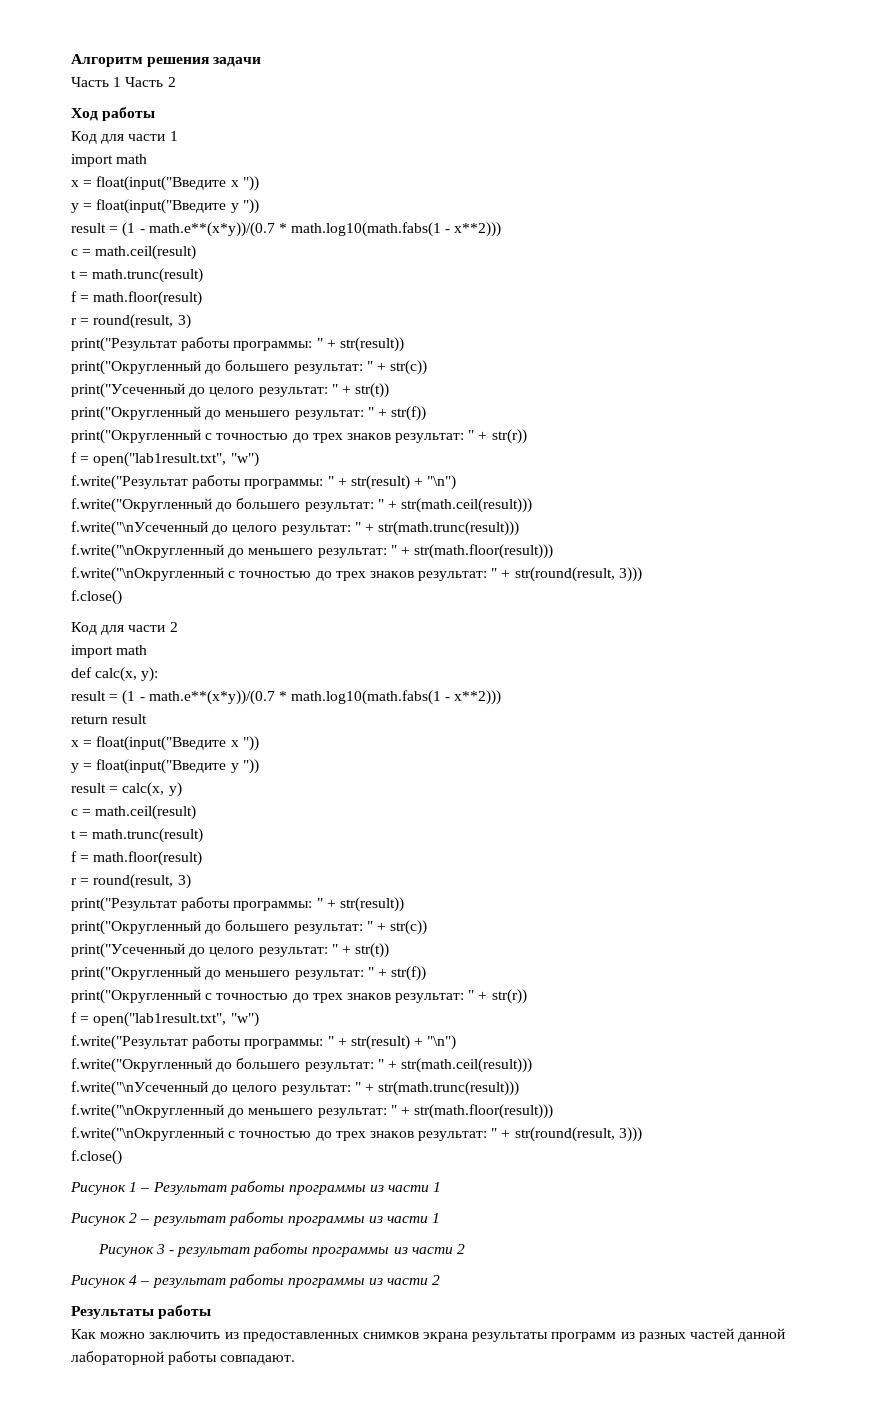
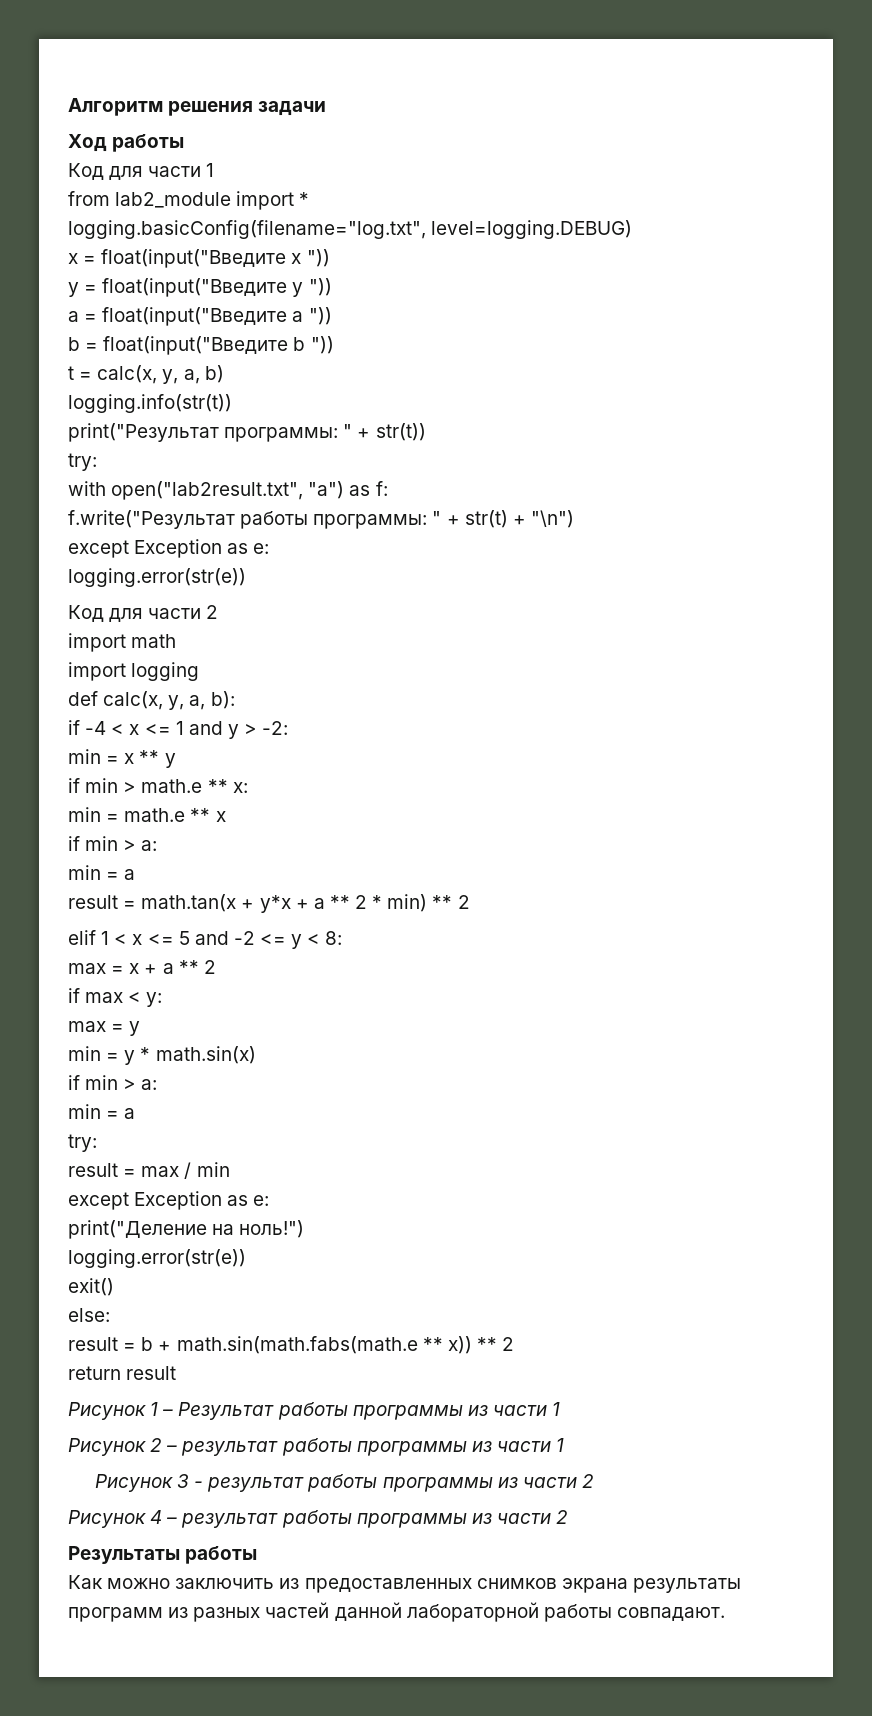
[71,77,176,87] // Часть 1 Часть 2 -> (327, 108) none
[71,154,148,167] import math -> [68,191,310,210] [68,220,633,239] from lab2_module import * // logging.basicConfig(filename="log.txt", level=logging.DEBUG)
[71,222,502,237] [71,245,197,260] [71,268,204,283] [71,291,203,306] [71,314,191,329] [71,337,404,352] [71,360,428,375] [71,383,390,398] [71,406,427,421] [71,429,527,444] [71,452,259,467] [71,475,457,490] [71,498,533,513] [71,521,520,536] [71,544,554,559] [71,567,642,582] [71,590,122,605] result = (1 - math.e**(x*y))/(0.7 * math.log10(math.fabs(1 - x**2))) // c = math.ceil(result) // t = math.trunc(result) // f = math.floor(result) // r = round(result, 3) // print("Результат работы программы: " + str(result)) // print("Округленный до большего результат: " + str(c)) // print("Усеченный до целого результат: " + str(t)) // print("Округленный до меньшего результат: " + str(f)) // print("Округленный с точностью до трех знаков результат: " + str(r)) // f = open("lab1result.txt", "w") // f.write("Результат работы программы: " + str(result) + "\n") // f.write("Округленный до большего результат: " + str(math.ceil(result))) // f.write("\nУсеченный до целого результат: " + str(math.trunc(result))) // f.write("\nОкругленный до меньшего результат: " + str(math.floor(result))) // f.write("\nОкругленный с точностью до трех знаков результат: " + str(round(result, 3))) // f.close() -> [68,307,332,326] [68,336,334,355] [68,365,224,384] [68,394,232,413] [68,423,426,442] [68,453,97,471] [68,481,388,500] [68,510,574,529] [68,539,270,558] [68,568,246,587] a = float(input("Введите a ")) // b = float(input("Введите b ")) // t = calc(x, y, a, b) // logging.info(str(t)) // print("Результат программы: " + str(t)) // try: // with open("lab2result.txt", "a") as f: // f.write("Результат работы программы: " + str(t) + "\n") // except Exception as e: // logging.error(str(e))
(148, 650) none -> [68,662,200,681] // import logging
[141,667,159,682] [71,690,502,705] [71,714,148,724] [71,736,259,751] [71,759,259,774] [71,782,182,797] [71,805,197,820] [71,828,204,843] [71,851,203,866] [71,874,191,889] [71,897,404,912] [71,920,428,935] [71,943,390,958] [71,966,427,981] [71,989,527,1004] [71,1012,259,1027] [71,1035,457,1050] [71,1058,533,1073] [71,1081,520,1096] [71,1104,554,1119] [71,1127,642,1142] [71,1150,122,1165] y): // result = (1 - math.e**(x*y))/(0.7 * math.log10(math.fabs(1 - x**2))) // return result // x = float(input("Введите x ")) // y = float(input("Введите y ")) // result = calc(x, y) // c = math.ceil(result) // t = math.trunc(result) // f = math.floor(result) // r = round(result, 3) // print("Результат работы программы: " + str(result)) // print("Округленный до большего результат: " + str(c)) // print("Усеченный до целого результат: " + str(t)) // print("Округленный до меньшего результат: " + str(f)) // print("Округленный с точностью до трех знаков результат: " + str(r)) // f = open("lab1result.txt", "w") // f.write("Результат работы программы: " + str(result) + "\n") // f.write("Округленный до большего результат: " + str(math.ceil(result))) // f.write("\nУсеченный до целого результат: " + str(math.trunc(result))) // f.write("\nОкругленный до меньшего результат: " + str(math.floor(result))) // f.write("\nОкругленный с точностью до трех знаков результат: " + str(round(result, 3))) // f.close() -> [168,691,235,710] [68,720,289,739] [68,749,176,768] [68,778,248,793] [68,807,226,822] [68,836,158,851] [68,865,136,880] [68,894,470,913] [68,930,343,949] [68,960,216,974] [68,988,163,1007] [68,1021,141,1036] [68,1046,256,1065] [68,1075,158,1090] [68,1104,136,1119] [68,1134,97,1152] [68,1162,230,1179] [68,1191,270,1210] [68,1220,305,1239] [68,1249,246,1268] [68,1278,114,1296] [68,1308,110,1322] [68,1336,515,1354] [68,1366,177,1380] y, a, b): // if -4 < x <= 1 and y > -2: // min = x ** y // if min > math.e ** x: // min = math.e ** x // if min > a: // min = a // result = math.tan(x + y*x + a ** 2 * min) ** 2 // elif 1 < x <= 5 and -2 <= y < 8: // max = x + a ** 2 // if max < y: // max = y // min = y * math.sin(x) // if min > a: // min = a // try: // result = max / min // except Exception as e: // print("Деление на ноль!") // logging.error(str(e)) // exit() // else: // result = b + math.sin(math.fabs(math.e ** x)) ** 2 // return result

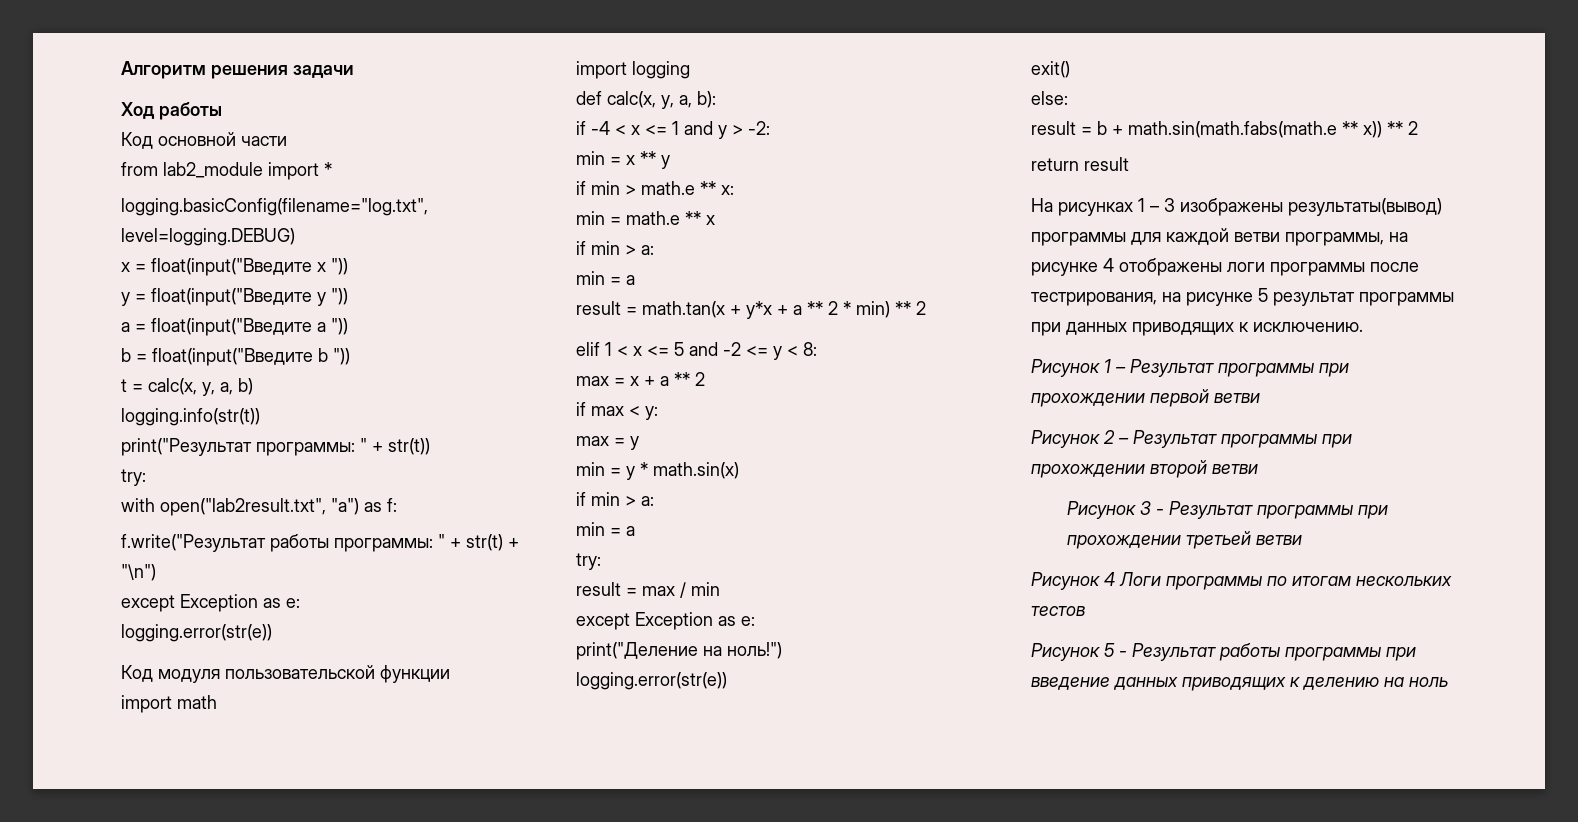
[109,163,215,180] для части 1 -> [158,132,287,146] основной части
[109,605,219,622] для части 2 -> [158,665,450,683] модуля пользовательской функции
[68,1402,561,1420] [68,1438,565,1456] [94,1474,594,1492] [68,1510,569,1528] [68,1546,258,1564] [68,1575,741,1593] [68,1602,725,1622] Рисунок 1 – Результат работы программы из части 1 // Рисунок 2 – результат работы программы из части 1 // Рисунок 3 - результат работы программы из части 2 // Рисунок 4 – результат работы программы из части 2 // Результаты работы // Как можно заключить из предоставленных снимков экрана результаты программ из разных частей данной лабораторной работы совпадают. -> [1031,198,1442,216] [1031,228,1408,246] [1031,258,1419,276] [1031,288,1454,306] [1031,322,1363,336] [1031,359,1349,377] [1031,389,1260,407] [1031,430,1352,448] [1031,460,1258,478] [1066,501,1388,519] [1066,531,1302,549] [1031,572,1452,590] [1031,606,1086,616] [1031,643,1416,661] [1031,677,1448,691] На рисунках 1 – 3 изображены результаты(вывод) программы для каждой ветви программы, на рисунке 4 отображены логи программы после тестрирования, на рисунке 5 результат программы при данных приводящих к исключению. // Рисунок 1 – Результат программы при прохождении первой ветви // Рисунок 2 – Результат программы при прохождении второй ветви // Рисунок 3 - Результат программы при прохождении третьей ветви // Рисунок 4 Логи программы по итогам нескольких тестов // Рисунок 5 - Результат работы программы при введение данных приводящих к делению на ноль

